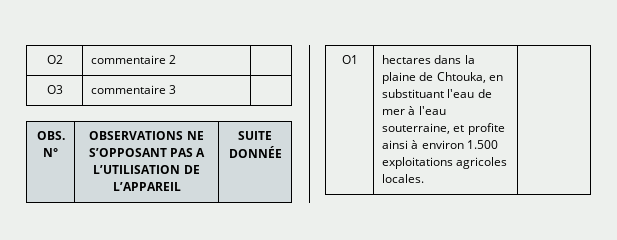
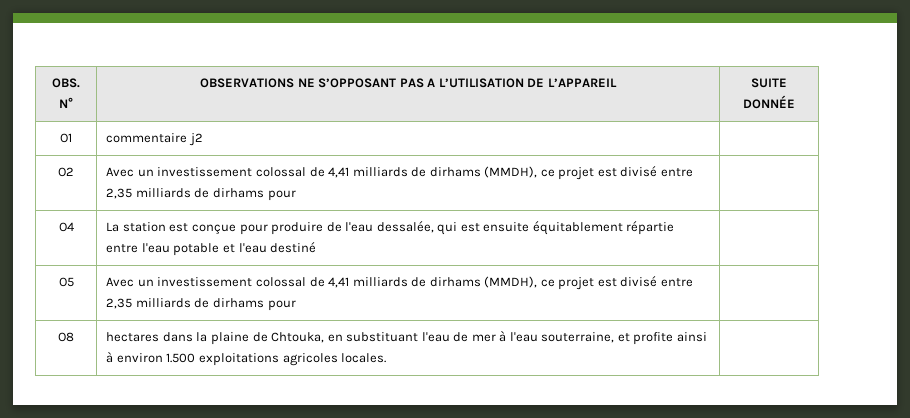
[46,55,63,64] [91,55,177,64] [46,85,63,94] [91,85,177,94] O2 | commentaire 2 | // O3 | commentaire 3 | // -> (52, 83) none
(358, 59) none -> [106,133,203,146] [58,167,74,177] [106,166,693,180] [106,188,296,201] [58,222,74,232] [106,221,675,235] [106,242,317,256] [58,277,74,287] [106,276,693,290] [106,298,296,311] [58,332,74,342] | commentaire j2 | // O2 | Avec un investissement colossal de 4,41 milliards de dirhams (MMDH), ce projet est divisé entre 2,35 milliards de dirhams pour | // O4 | La station est conçue pour produire de l'eau dessalée, qui est ensuite équitablement répartie entre l'eau potable et l'eau destiné | // O5 | Avec un investissement colossal de 4,41 milliards de dirhams (MMDH), ce projet est divisé entre 2,35 milliards de dirhams pour | // O8

